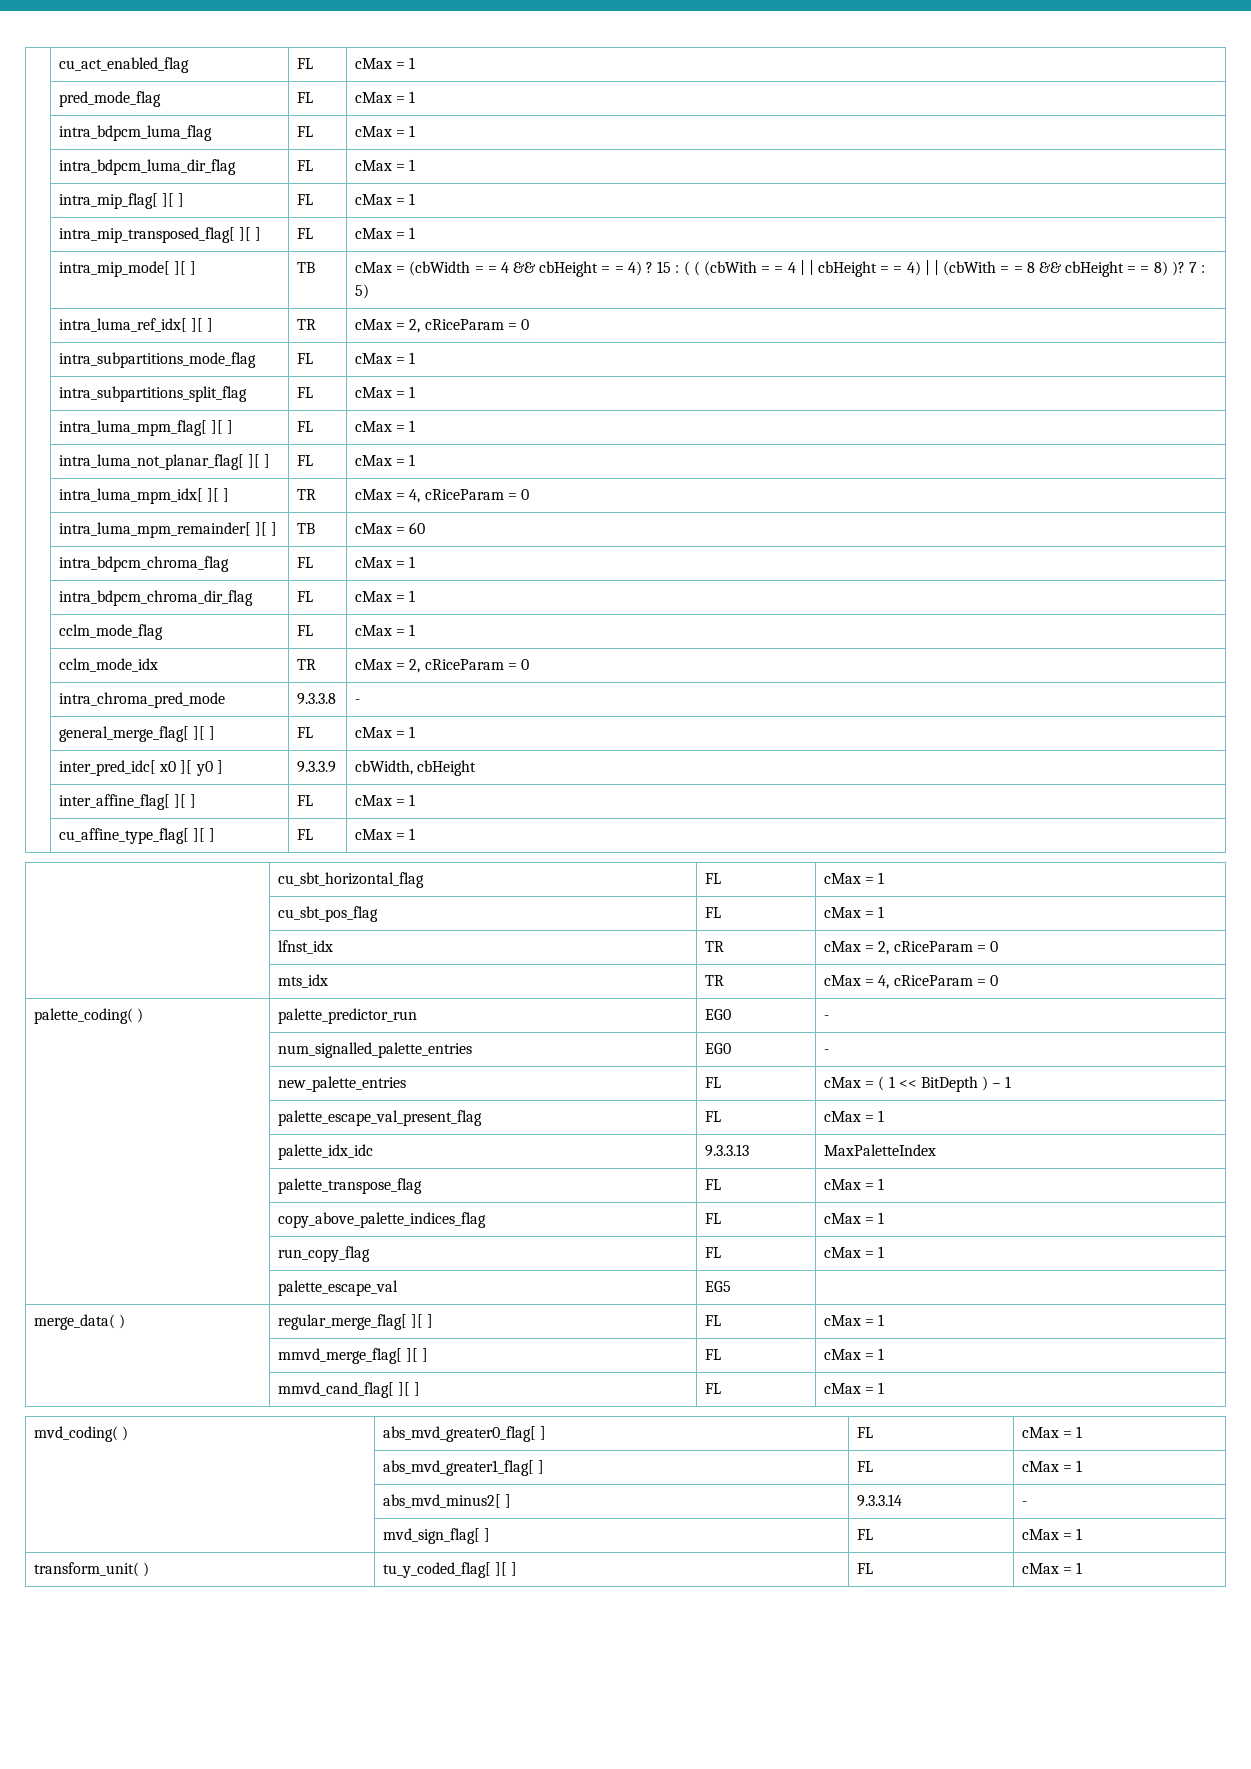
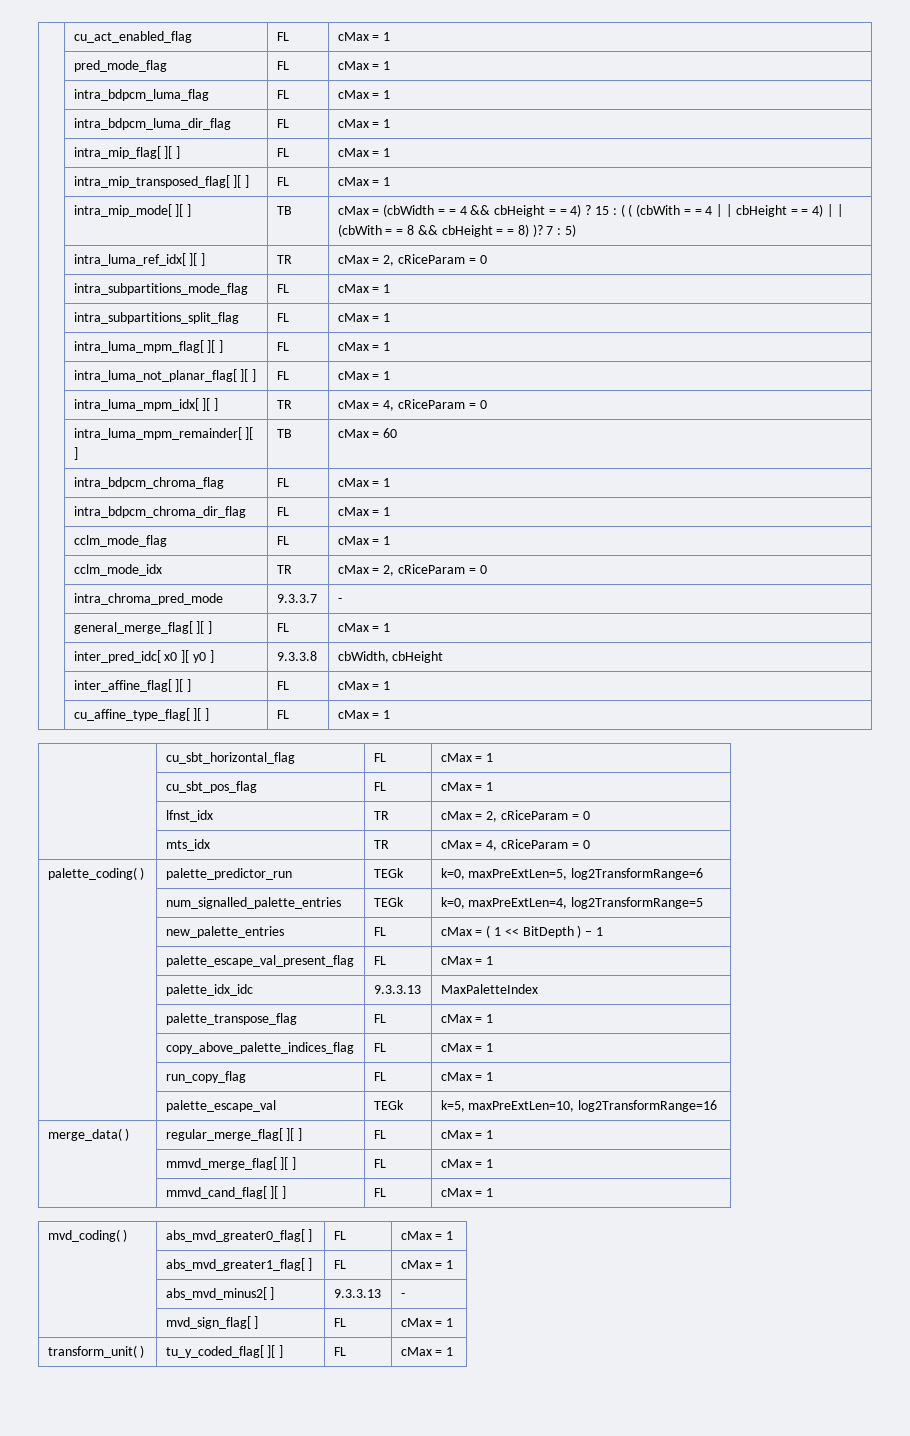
[296,693,336,705] 9.3.3.8 -> [276,594,317,603] 9.3.3.7
[296,761,336,773] 9.3.3.9 -> [276,651,317,661] 9.3.3.8
[704,1009,731,1020] [823,1015,829,1020] [277,1042,472,1058] [704,1043,731,1054] [823,1049,829,1054] EG0 | - // | num_signalled_palette_entries | EG0 | - -> [373,868,404,878] [440,868,704,880] [165,897,341,909] [373,897,404,907] [440,897,704,909] TEGk | k=0, maxPreExtLen=5, log2TransformRange=6 // | num_signalled_palette_entries | TEGk | k=0, maxPreExtLen=4, log2TransformRange=5
[704,1281,731,1292] EG5 | -> [373,1100,404,1110] [440,1100,718,1112] TEGk | k=5, maxPreExtLen=10, log2TransformRange=16
[856,1494,902,1507] 9.3.3.14 -> [333,1289,381,1298] 9.3.3.13

